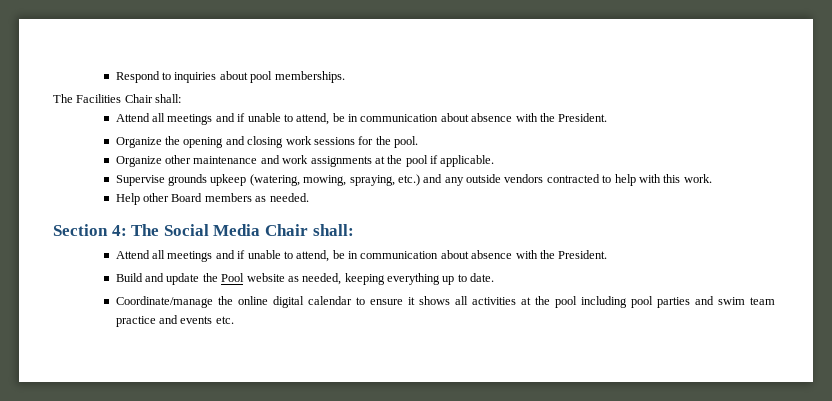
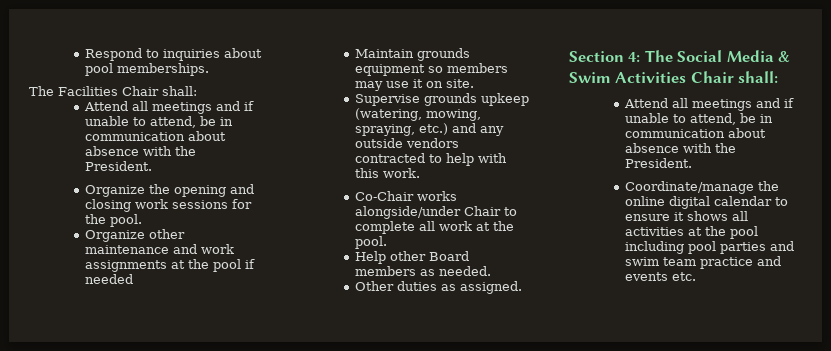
[440,155,495,167] applicable. -> [85,274,134,284] [355,48,471,61] [355,63,509,76] [355,79,475,91] needed // Maintain grounds equipment so members may use it on site.
(712, 178) none -> [355,191,458,201] [355,206,518,219] [355,221,515,234] [355,236,388,249] // Co-Chair works alongside/under Chair to complete all work at the pool.
(309, 197) none -> [355,281,523,294] // Other duties as assigned.
(261, 230) none -> [778,51,791,62] [569,72,687,83] & Swim Activities
[115,273,495,285] // Build and update the Pool website as needed, keeping everything up to date. -> (693, 163) none

